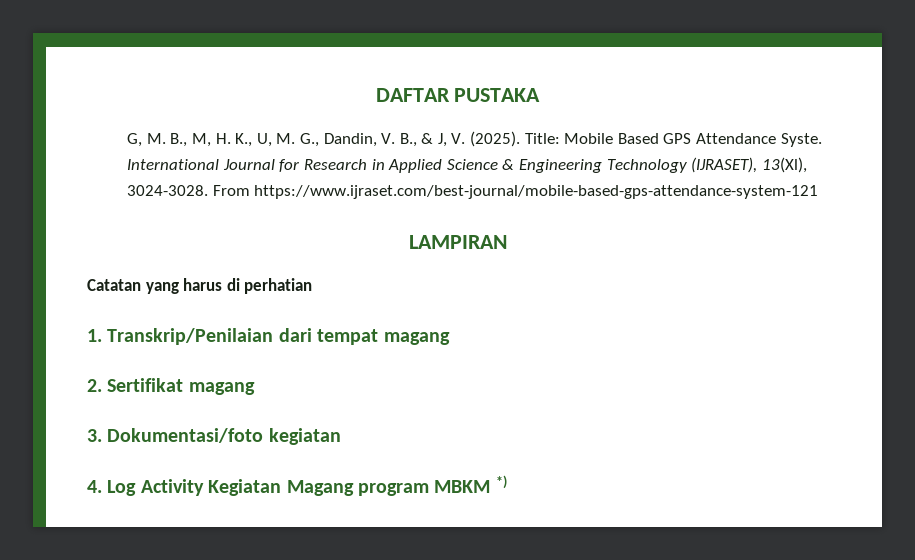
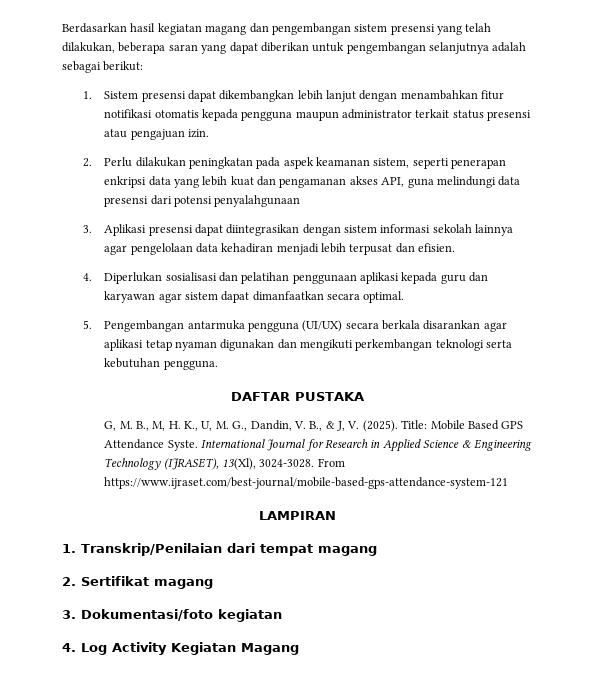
(375, 95) none -> [62,23,492,35] [62,42,527,54] [62,61,144,73] [83,90,505,102] [104,109,532,121] [104,129,209,140] [83,157,507,169] [104,176,521,188] [104,195,301,207] [83,224,514,236] [104,243,456,255] [83,272,489,284] [104,291,405,303] [83,320,507,332] [104,339,513,351] [104,358,218,370] Berdasarkan hasil kegiatan magang dan pengembangan sistem presensi yang telah dilakukan, beberapa saran yang dapat diberikan untuk pengembangan selanjutnya adalah sebagai berikut: // 1. Sistem presensi dapat dikembangkan lebih lanjut dengan menambahkan fitur notifikasi otomatis kepada pengguna maupun administrator terkait status presensi atau pengajuan izin. // 2. Perlu dilakukan peningkatan pada aspek keamanan sistem, seperti penerapan enkripsi data yang lebih kuat dan pengamanan akses API, guna melindungi data presensi dari potensi penyalahgunaan // 3. Aplikasi presensi dapat diintegrasikan dengan sistem informasi sekolah lainnya agar pengelolaan data kehadiran menjadi lebih terpusat dan efisien. // 4. Diperlukan sosialisasi dan pelatihan penggunaan aplikasi kepada guru dan karyawan agar sistem dapat dimanfaatkan secara optimal. // 5. Pengembangan antarmuka pengguna (UI/UX) secara berkala disarankan agar aplikasi tetap nyaman digunakan dan mengikuti perkembangan teknologi serta kebutuhan pengguna. //
[87,278,313,294] // Catatan yang harus di perhatian -> (336, 515) none
[358,475,507,496] program MBKM *) -> (299, 649) none

